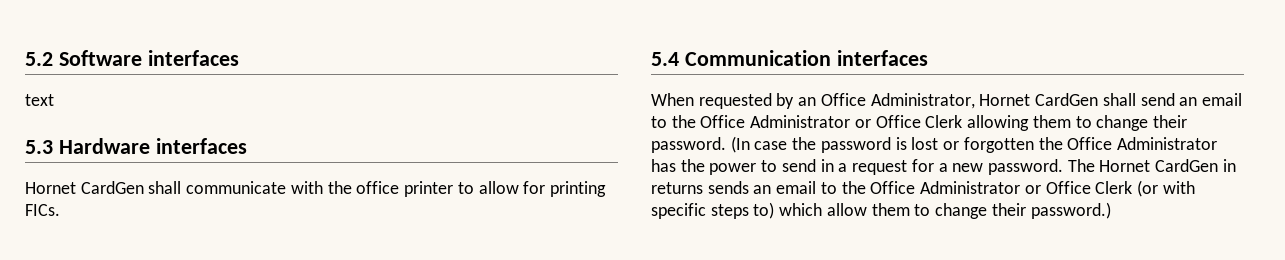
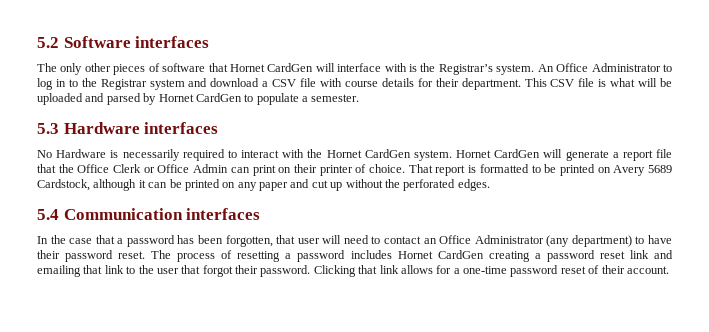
[25,94,54,106] [25,138,247,154] [25,181,606,197] [25,204,60,216] [651,50,928,66] [651,93,1242,109] [651,115,1187,131] [651,136,1217,153] [651,159,1236,175] [651,180,1195,197] [651,202,1111,219] text // 5.3 Hardware interfaces // Hornet CardGen shall communicate with the office printer to allow for printing FICs. // 5.4 Communication interfaces // When requested by an Office Administrator, Hornet CardGen shall send an email to the Office Administrator or Office Clerk allowing them to change their password. (In case the password is lost or forgotten the Office Administrator has the power to send in a request for a new password. The Hornet CardGen in returns sends an email to the Office Administrator or Office Clerk (or with specific steps to) which allow them to change their password.) -> [37,63,673,75] [37,78,673,90] [37,93,360,105] [37,122,219,134] [37,149,672,161] [37,164,672,176] [37,179,490,191] [37,208,261,220] [37,235,672,247] [37,250,673,262] [37,265,669,277] The only other pieces of software that Hornet CardGen will interface with is the Registrar’s system. An Office Administrator to log in to the Registrar system and download a CSV file with course details for their department. This CSV file is what will be uploaded and parsed by Hornet CardGen to populate a semester. // 5.3 Hardware interfaces // No Hardware is necessarily required to interact with the Hornet CardGen system. Hornet CardGen will generate a report file that the Office Clerk or Office Admin can print on their printer of choice. That report is formatted to be printed on Avery 5689 Cardstock, although it can be printed on any paper and cut up without the perforated edges. // 5.4 Communication interfaces // In the case that a password has been forgotten, that user will need to contact an Office Administrator (any department) to have their password reset. The process of resetting a password includes Hornet CardGen creating a password reset link and emailing that link to the user that forgot their password. Clicking that link allows for a one-time password reset of their account.

